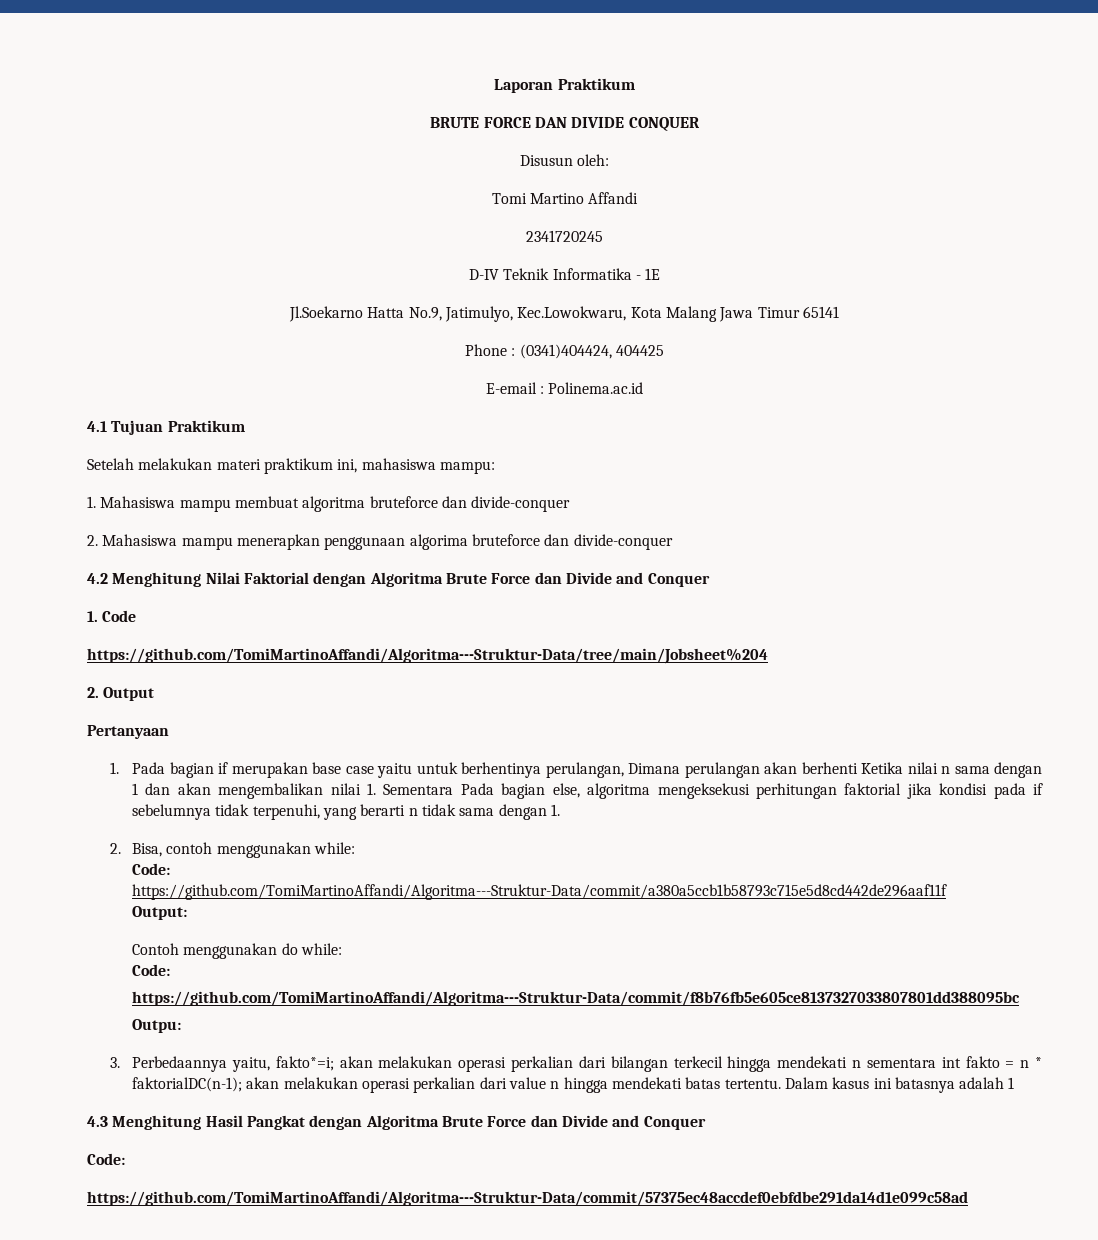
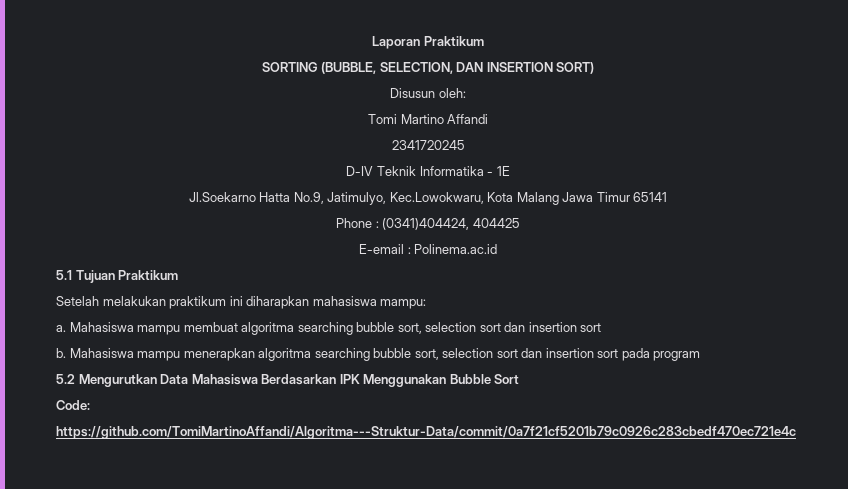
[430,117,700,131] BRUTE FORCE DAN DIVIDE CONQUER -> [261,62,595,74] SORTING (BUBBLE, SELECTION, DAN INSERTION SORT)
[87,421,107,432] 4.1 -> [56,270,72,280] 5.1
[216,458,358,474] materi praktikum ini, -> [169,296,310,309] praktikum ini diharapkan
[87,496,96,508] 1. -> [56,325,66,332] a.
[369,496,571,512] [87,534,673,550] [87,572,710,587] [87,610,137,622] [87,648,768,664] [87,687,155,701] [87,725,169,739] [109,762,1042,778] [132,783,1043,799] [132,804,560,820] [109,842,355,858] [132,863,171,875] [132,884,948,900] [132,906,188,920] [132,943,342,959] [132,964,171,976] [132,991,1021,1006] [132,1019,182,1033] [109,1056,1043,1072] [132,1077,1015,1093] [87,1115,706,1130] [87,1153,125,1165] [87,1191,968,1206] bruteforce dan divide-conquer // 2. Mahasiswa mampu menerapkan penggunaan algorima bruteforce dan divide-conquer // 4.2 Menghitung Nilai Faktorial dengan Algoritma Brute Force dan Divide and Conquer // 1. Code // https://github.com/TomiMartinoAffandi/Algoritma---Struktur-Data/tree/main/Jobsheet%204 // 2. Output // Pertanyaan // 1. Pada bagian if merupakan base case yaitu untuk berhentinya perulangan, Dimana perulangan akan berhenti Ketika nilai n sama dengan 1 dan akan mengembalikan nilai 1. Sementara Pada bagian else, algoritma mengeksekusi perhitungan faktorial jika kondisi pada if sebelumnya tidak terpenuhi, yang berarti n tidak sama dengan 1. // 2. Bisa, contoh menggunakan while: // Code: // https://github.com/TomiMartinoAffandi/Algoritma---Struktur-Data/commit/a380a5ccb1b58793c715e5d8cd442de296aaf11f // Output: // Contoh menggunakan do while: // Code: // https://github.com/TomiMartinoAffandi/Algoritma---Struktur-Data/commit/f8b76fb5e605ce8137327033807801dd388095bc // Outpu: // 3. Perbedaannya yaitu, fakto*=i; akan melakukan operasi perkalian dari bilangan terkecil hingga mendekati n sementara int fakto = n * faktorialDC(n-1); akan melakukan operasi perkalian dari value n hingga mendekati batas tertentu. Dalam kasus ini batasnya adalah 1 // 4.3 Menghitung Hasil Pangkat dengan Algoritma Brute Force dan Divide and Conquer // Code: // https://github.com/TomiMartinoAffandi/Algoritma---Struktur-Data/commit/57375ec48accdef0ebfdbe291da14d1e099c58ad -> [297,322,602,335] [56,348,701,361] [56,374,520,387] [56,400,90,410] [56,426,796,439] searching bubble sort, selection sort dan insertion sort // b. Mahasiswa mampu menerapkan algoritma searching bubble sort, selection sort dan insertion sort pada program // 5.2 Mengurutkan Data Mahasiswa Berdasarkan IPK Menggunakan Bubble Sort // Code: // https://github.com/TomiMartinoAffandi/Algoritma---Struktur-Data/commit/0a7f21cf5201b79c0926c283cbedf470ec721e4c

